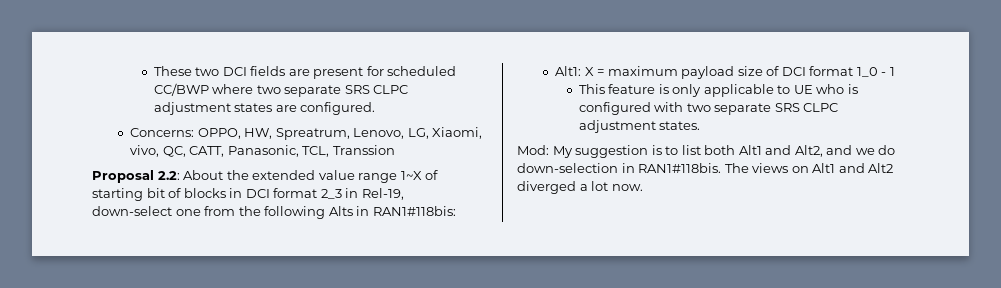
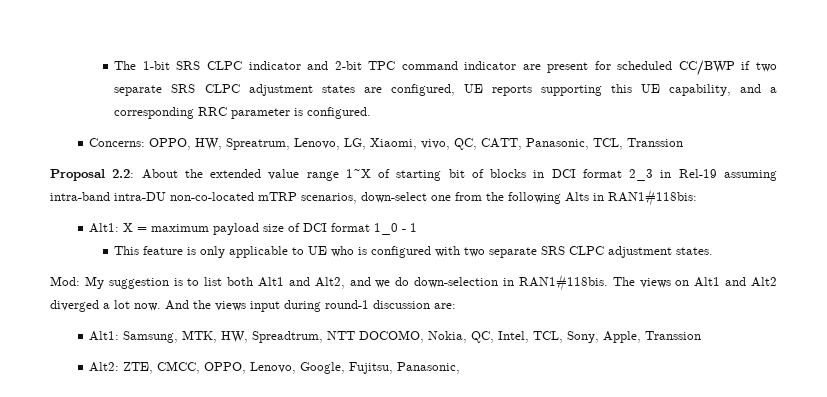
[153,66,286,76] These two DCI fields -> [114,61,517,70] The 1-bit SRS CLPC indicator and 2-bit TPC command indicator
[212,84,254,94] where -> [741,61,751,70] if
(297, 108) none -> [390,84,777,96] [114,107,304,119] configured, UE reports supporting this UE capability, and a corresponding RRC parameter is
[361,188,404,200] Rel-19, -> [678,169,777,181] [50,192,357,204] Rel-19 assuming intra-band intra-DU non-co-located mTRP scenarios,
(643, 187) none -> [165,300,456,312] [89,330,702,343] [89,361,461,374] And the views input during round-1 discussion are: // Alt1: Samsung, MTK, HW, Spreadtrum, NTT DOCOMO, Nokia, QC, Intel, TCL, Sony, Apple, Transsion // Alt2: ZTE, CMCC, OPPO, Lenovo, Google, Fujitsu, Panasonic,

